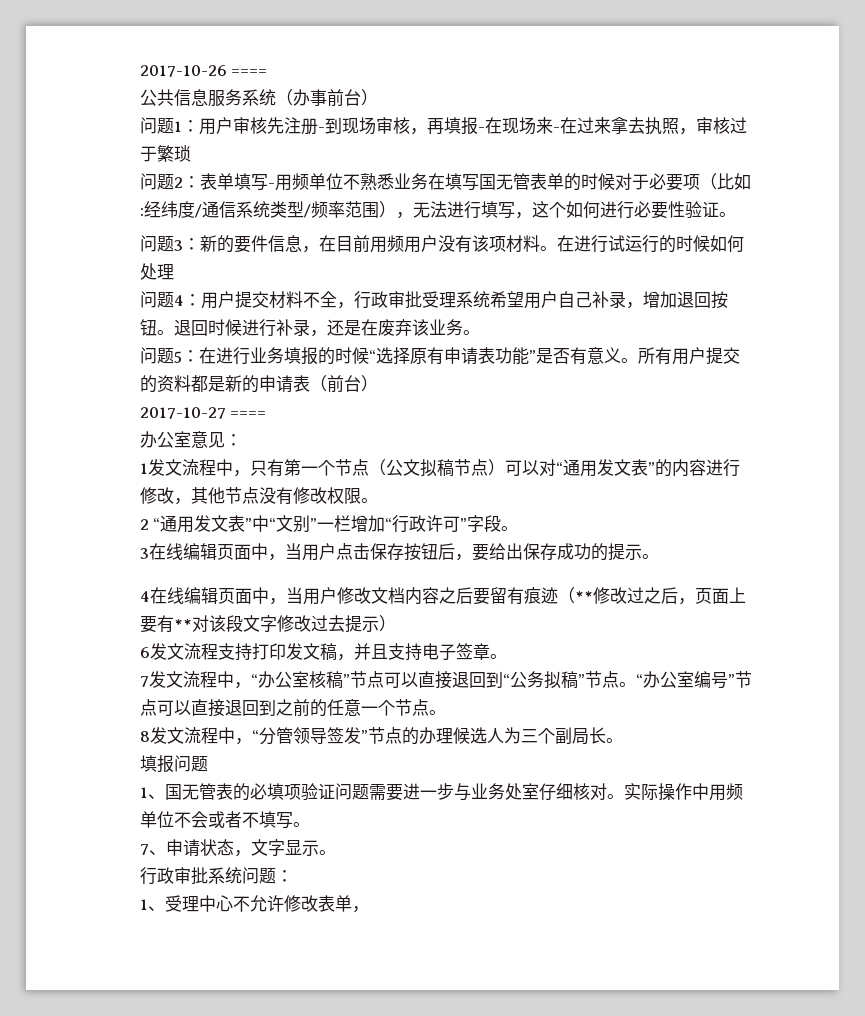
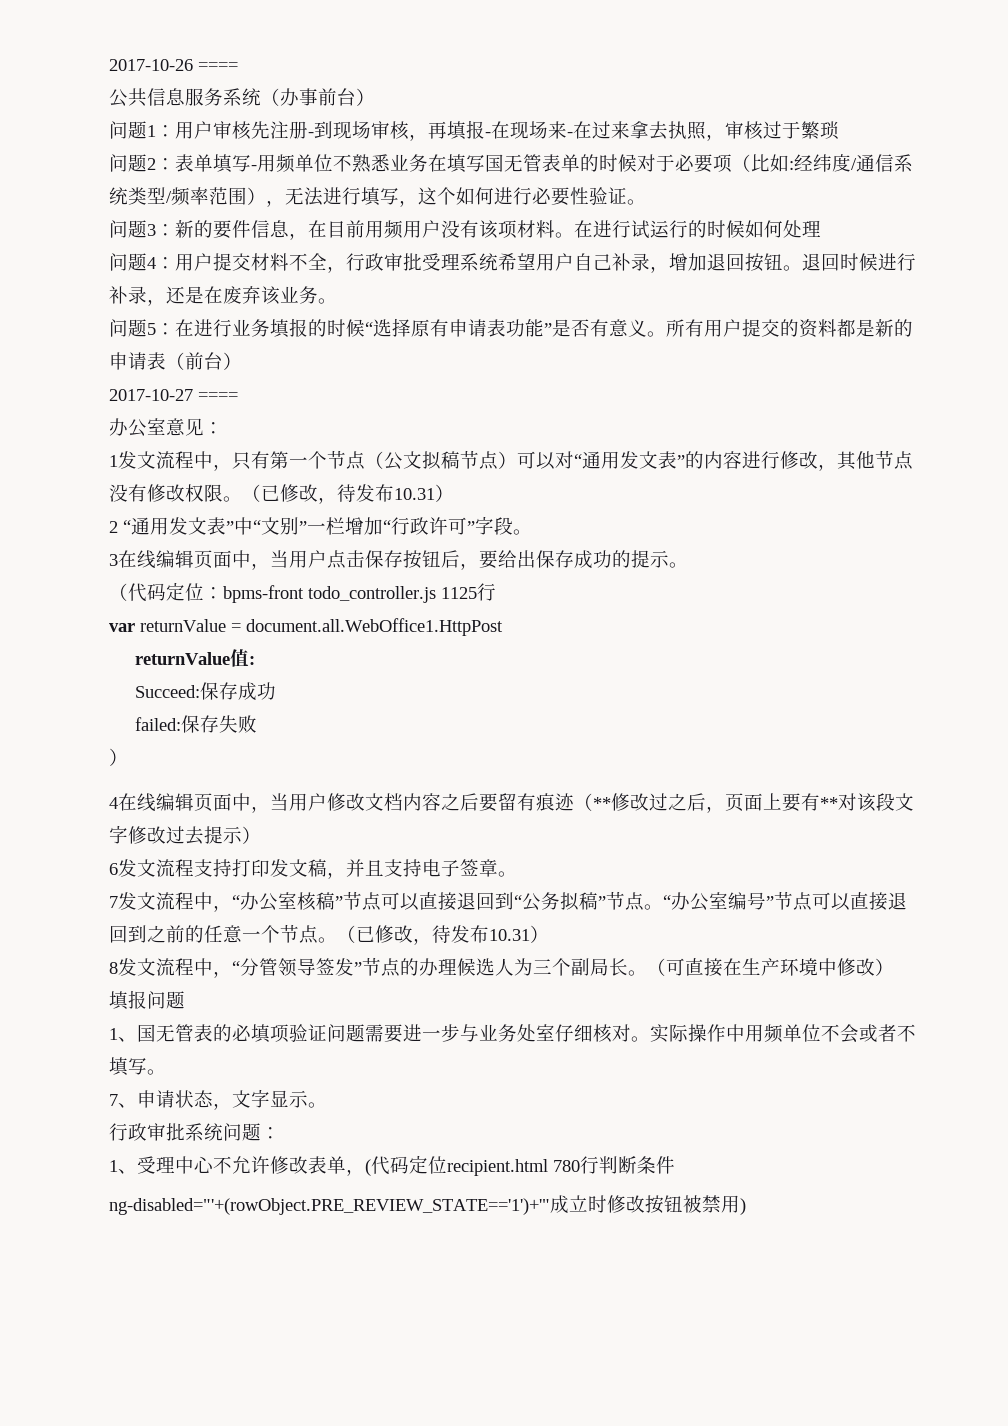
(378, 500) none -> [241,484,454,504] （已修改，待发布10.31）
(659, 556) none -> [108,582,496,603] [108,618,503,636] [134,649,255,667] [134,682,276,701] [134,715,257,733] [108,748,128,766] // （代码定位：bpms-front todo_controller.js 1125行 // var returnValue = document.all.WebOffice1.HttpPost // returnValue值: // Succeed:保存成功 // failed:保存失败 // ）
(446, 712) none -> [336,925,549,945] （已修改，待发布10.31）
(623, 740) none -> [646,958,894,977] （可直接在生产环境中修改）
(369, 909) none -> [364,1155,675,1176] [108,1195,746,1215] (代码定位recipient.html 780行判断条件 // ng-disabled="'+(rowObject.PRE_REVIEW_STATE=='1')+'"成立时修改按钮被禁用)

